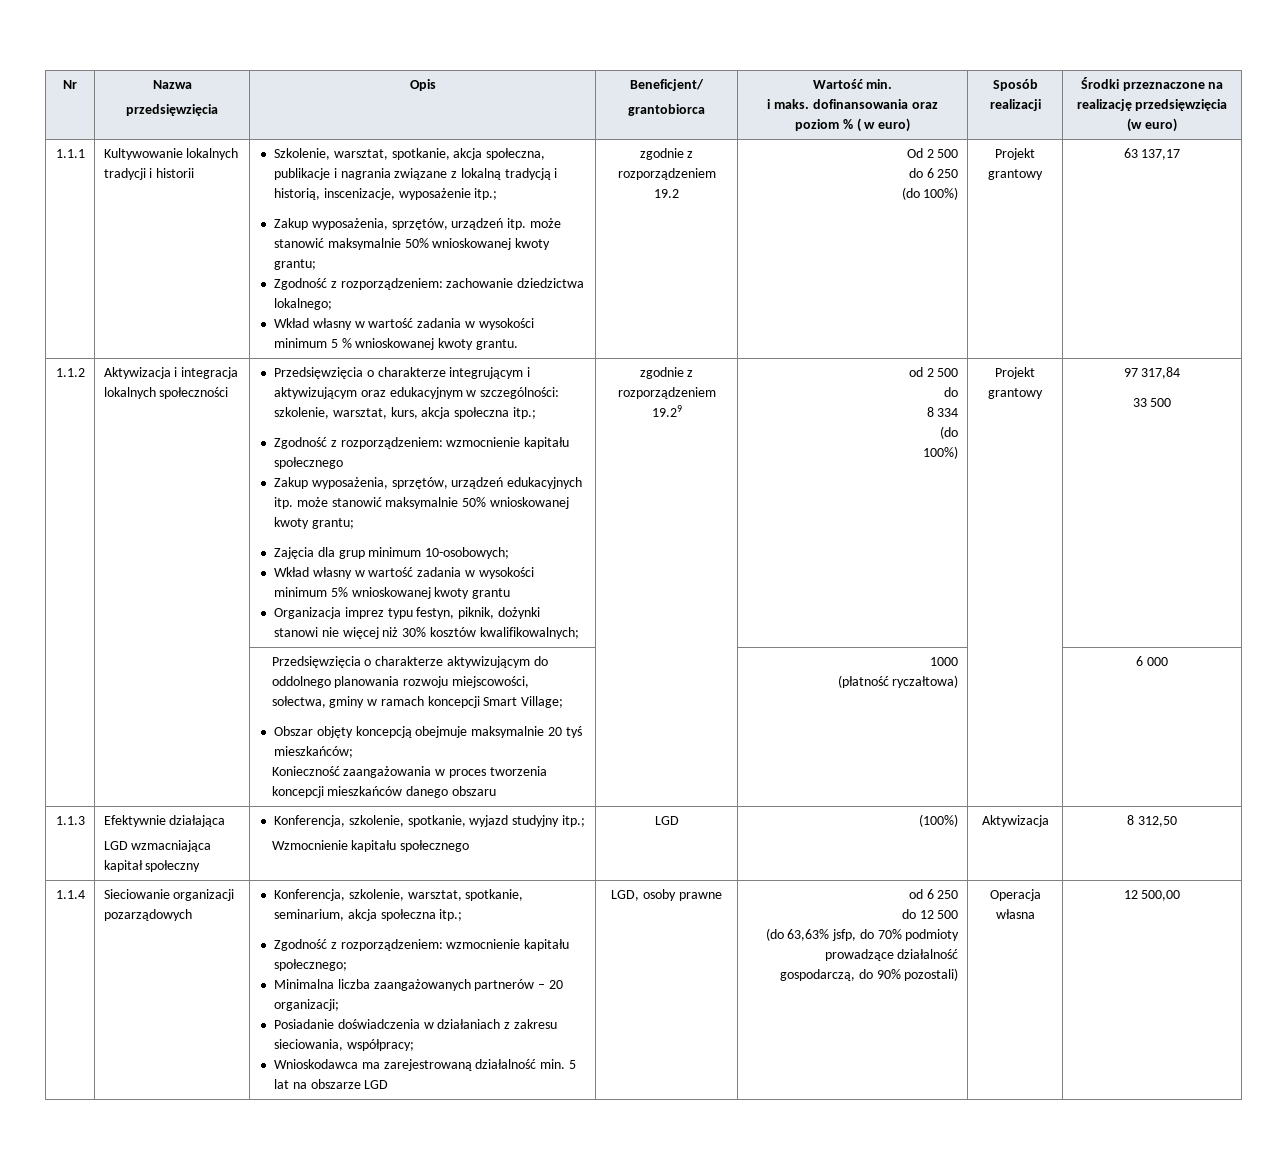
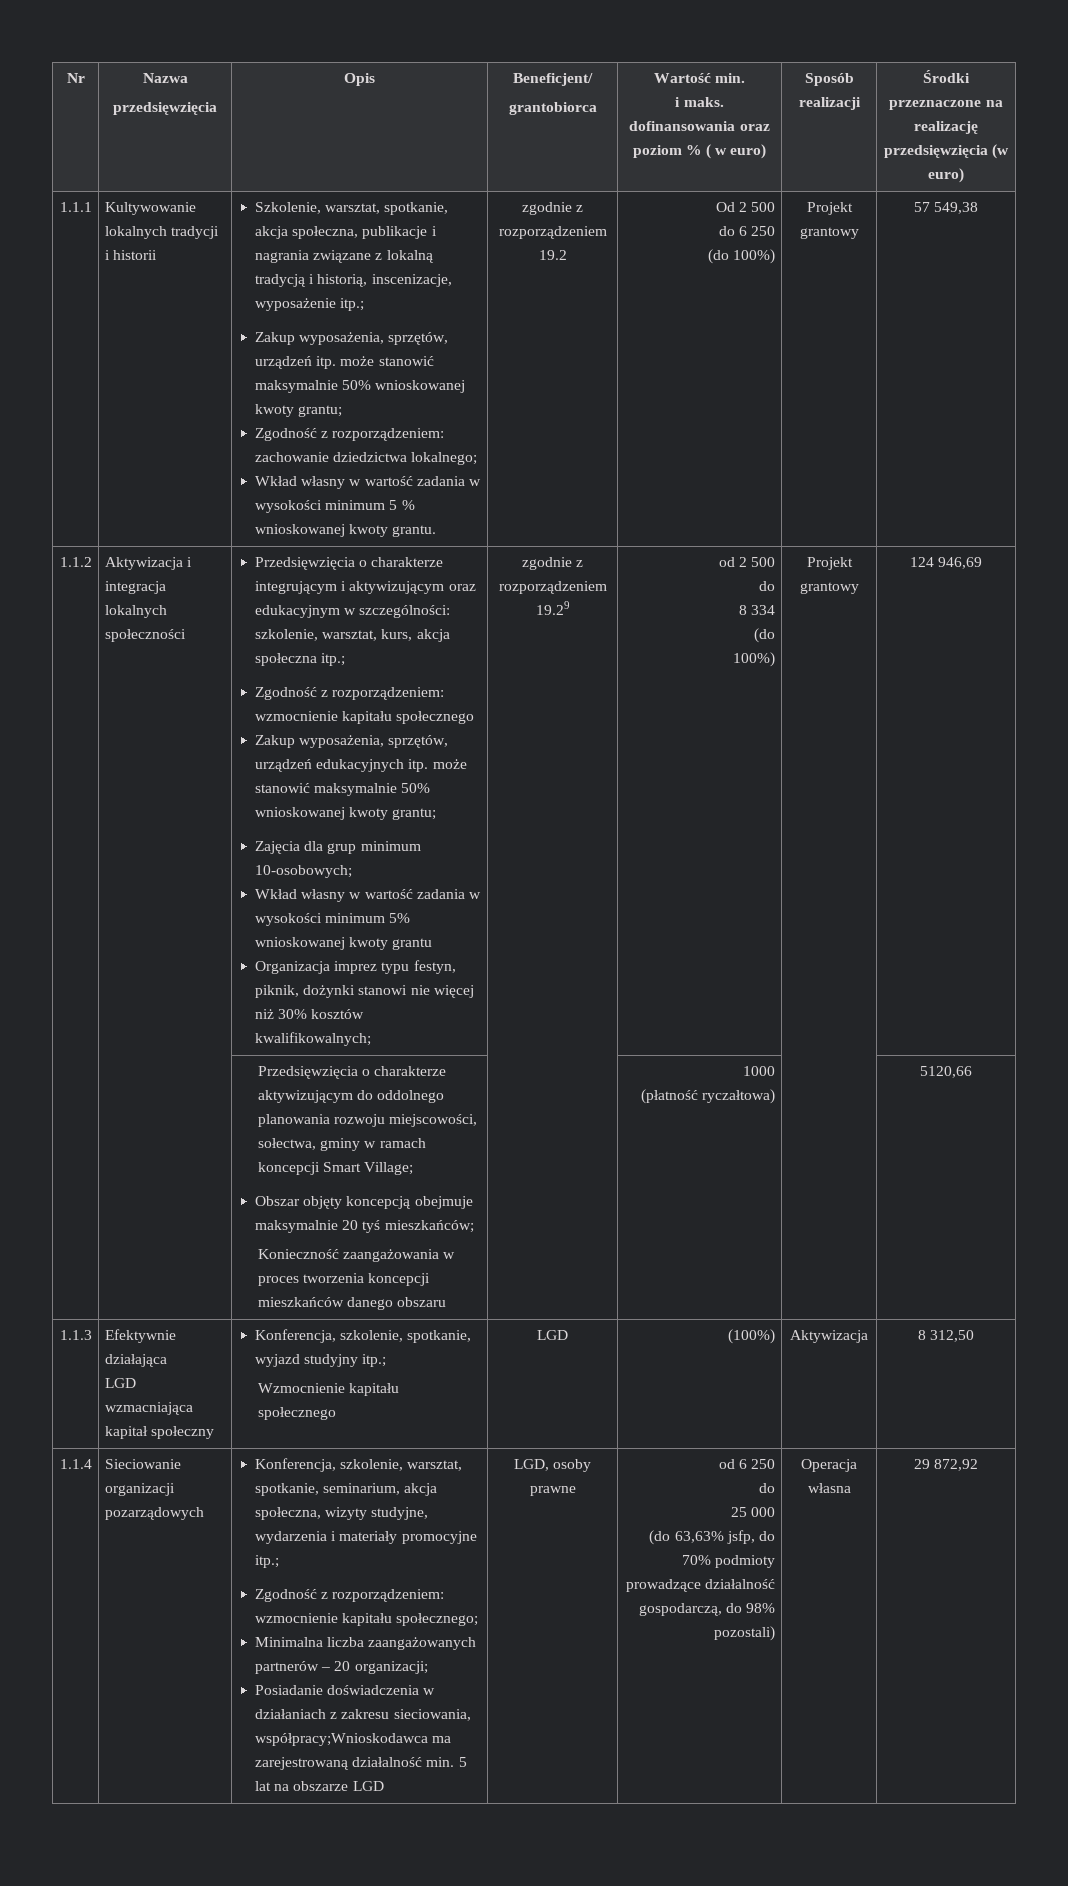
[1123,148,1181,160] 63 137,17 -> [913,202,979,214] 57 549,38
[1123,367,1181,379] [1132,398,1172,407] 97 317,84 // 33 500 -> [909,557,983,569] 124 946,69
[1136,656,1168,666] 6 000 -> [920,1066,972,1078] 5120,66
[380,909,436,921] społeczna -> [255,1507,429,1520] [255,1531,477,1544] społeczna, wizyty studyjne, wydarzenia i materiały promocyjne
[346,1039,414,1051] [273,1059,358,1069] współpracy; // Wnioskodawca -> [255,1733,429,1746] współpracy;Wnioskodawca
[919,910,959,919] 12 500 -> [730,1507,776,1517] // 25 000
[876,969,901,979] 90% -> [746,1603,776,1613] 98%
[1123,890,1181,901] 12 500,00 -> [913,1459,979,1471] 29 872,92

